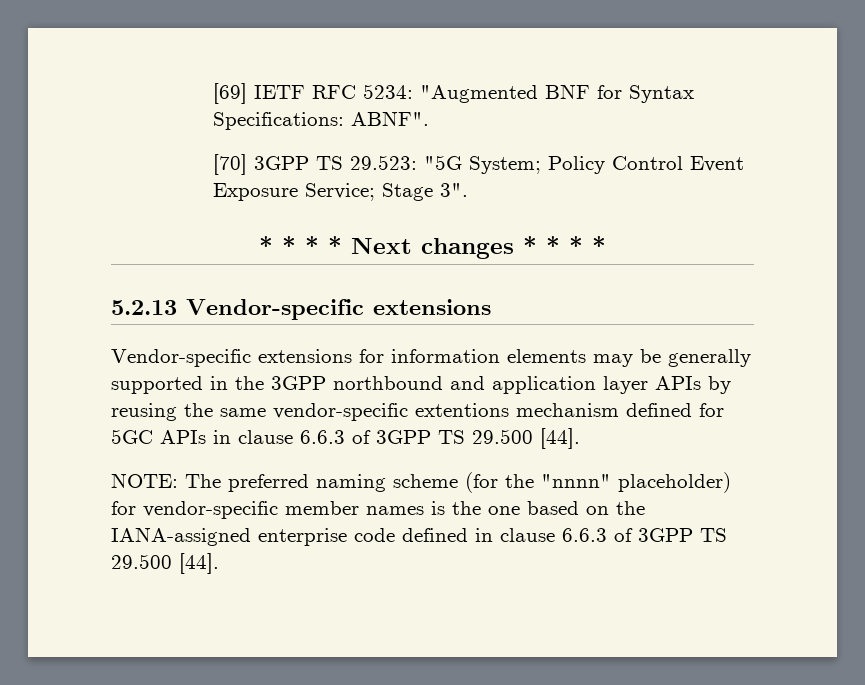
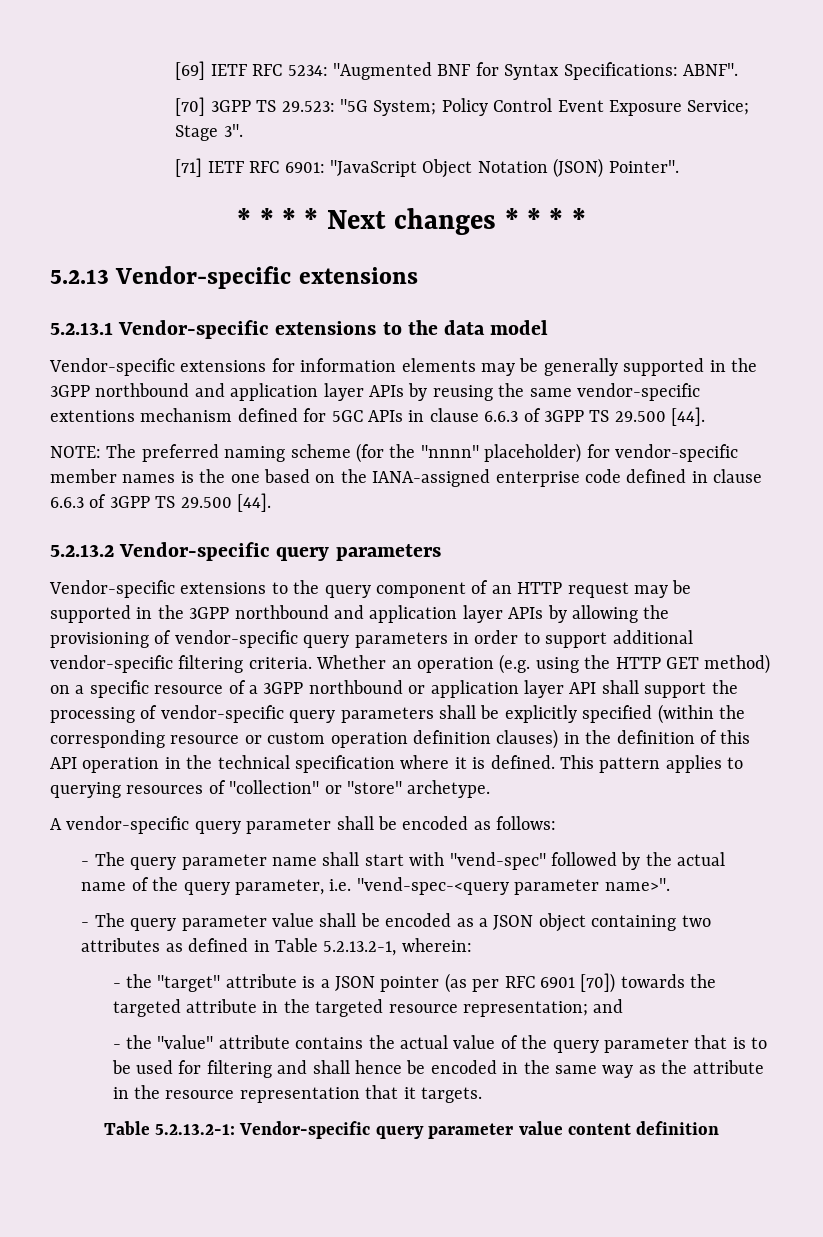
(469, 190) none -> [175,158,679,178] // [71] IETF RFC 6901: "JavaScript Object Notation (JSON) Pointer".
(491, 307) none -> [50,320,549,339] // 5.2.13.1 Vendor-specific extensions to the data model
(219, 563) none -> [50,542,441,561] [49,580,692,598] [50,605,670,623] [50,630,693,648] [50,654,771,674] [50,680,738,698] [50,704,745,724] [50,729,751,749] [50,755,744,773] [50,780,491,798] [50,816,557,834] [81,852,726,870] [81,877,670,895] [81,913,711,932] [81,938,472,956] [112,973,717,993] [112,999,624,1017] [112,1035,768,1053] [111,1060,764,1078] [112,1085,483,1103] [103,1121,720,1139] // 5.2.13.2 Vendor-specific query parameters // Vendor-specific extensions to the query component of an HTTP request may be supported in the 3GPP northbound and application layer APIs by allowing the provisioning of vendor-specific query parameters in order to support additional vendor-specific filtering criteria. Whether an operation (e.g. using the HTTP GET method) on a specific resource of a 3GPP northbound or application layer API shall support the processing of vendor-specific query parameters shall be explicitly specified (within the corresponding resource or custom operation definition clauses) in the definition of this API operation in the technical specification where it is defined. This pattern applies to querying resources of "collection" or "store" archetype. // A vendor-specific query parameter shall be encoded as follows: // - The query parameter name shall start with "vend-spec" followed by the actual name of the query parameter, i.e. "vend-spec-<query parameter name>". // - The query parameter value shall be encoded as a JSON object containing two attributes as defined in Table 5.2.13.2-1, wherein: // - the "target" attribute is a JSON pointer (as per RFC 6901 [70]) towards the targeted attribute in the targeted resource representation; and // - the "value" attribute contains the actual value of the query parameter that is to be used for filtering and shall hence be encoded in the same way as the attribute in the resource representation that it targets. // Table 5.2.13.2-1: Vendor-specific query parameter value content definition

